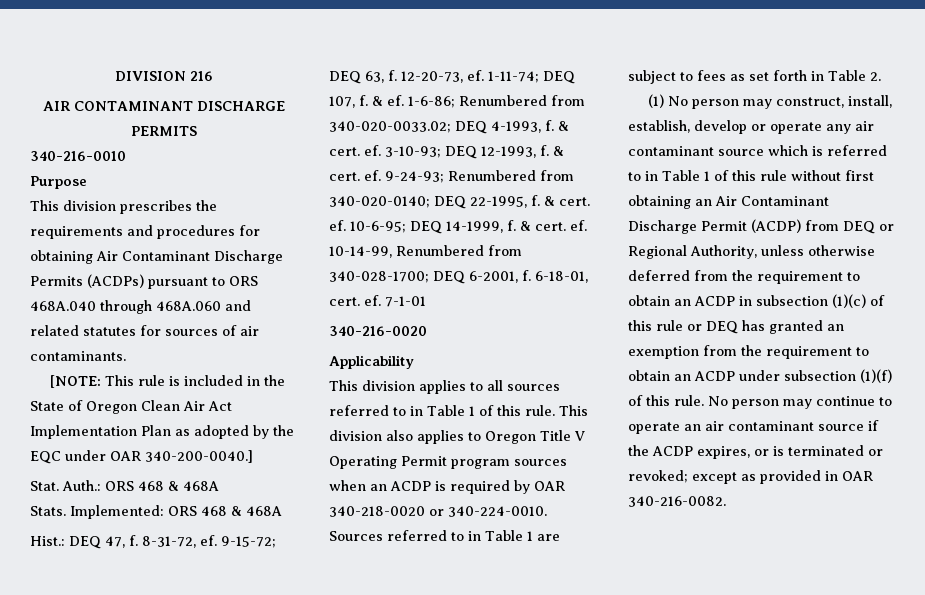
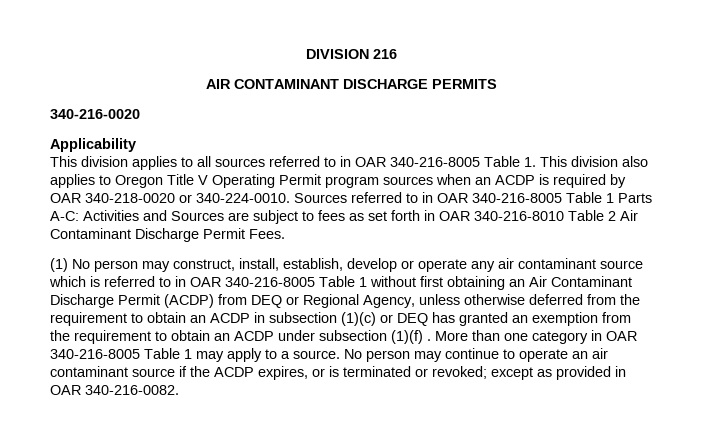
[30,151,126,161] [30,176,87,189] [30,200,217,214] [30,225,260,239] [30,250,283,264] [30,274,258,289] [30,300,251,314] [30,325,259,336] [30,351,126,361] [50,375,286,388] [30,400,232,414] [30,425,294,439] [30,450,253,464] [30,480,219,491] [30,505,282,519] [30,535,276,549] [329,70,575,84] [329,95,585,108] [329,120,569,134] [329,145,564,159] [329,170,574,183] [329,195,590,209] [329,220,587,234] [329,245,522,258] [329,270,588,284] [329,295,426,307] // 340-216-0010 // Purpose // This division prescribes the requirements and procedures for obtaining Air Contaminant Discharge Permits (ACDPs) pursuant to ORS 468A.040 through 468A.060 and related statutes for sources of air contaminants. // [NOTE: This rule is included in the State of Oregon Clean Air Act Implementation Plan as adopted by the EQC under OAR 340-200-0040.] // Stat. Auth.: ORS 468 & 468A // Stats. Implemented: ORS 468 & 468A // Hist.: DEQ 47, f. 8-31-72, ef. 9-15-72; DEQ 63, f. 12-20-73, ef. 1-11-74; DEQ 107, f. & ef. 1-6-86; Renumbered from 340-020-0033.02; DEQ 4-1993, f. & cert. ef. 3-10-93; DEQ 12-1993, f. & cert. ef. 9-24-93; Renumbered from 340-020-0140; DEQ 22-1995, f. & cert. ef. 10-6-95; DEQ 14-1999, f. & cert. ef. 10-14-99, Renumbered from 340-028-1700; DEQ 6-2001, f. 6-18-01, cert. ef. 7-1-01 -> (497, 84) none
[427,405,555,416] Table 1 of this rule. -> [355,156,536,167] OAR 340-216-8005 Table 1.
[485,530,533,541] Table 1 -> [437,192,652,203] [50,210,224,221] OAR 340-216-8005 Table 1 Parts A-C: Activities and Sources
[828,70,881,81] Table 2. -> [439,210,638,221] [50,228,285,242] OAR 340-216-8010 Table 2 Air Contaminant Discharge Permit Fees.
[662,170,787,181] Table 1 of this rule -> [190,276,367,287] OAR 340-216-8005 Table 1
[690,245,757,259] Authority, -> [363,295,415,308] Agency,
[870,295,885,306] [628,320,683,331] of this rule -> (376, 319) none
[628,395,704,406] of this rule. -> [427,330,637,344] [50,348,340,362] . More than one category in OAR 340-216-8005 Table 1 may apply to a source.

